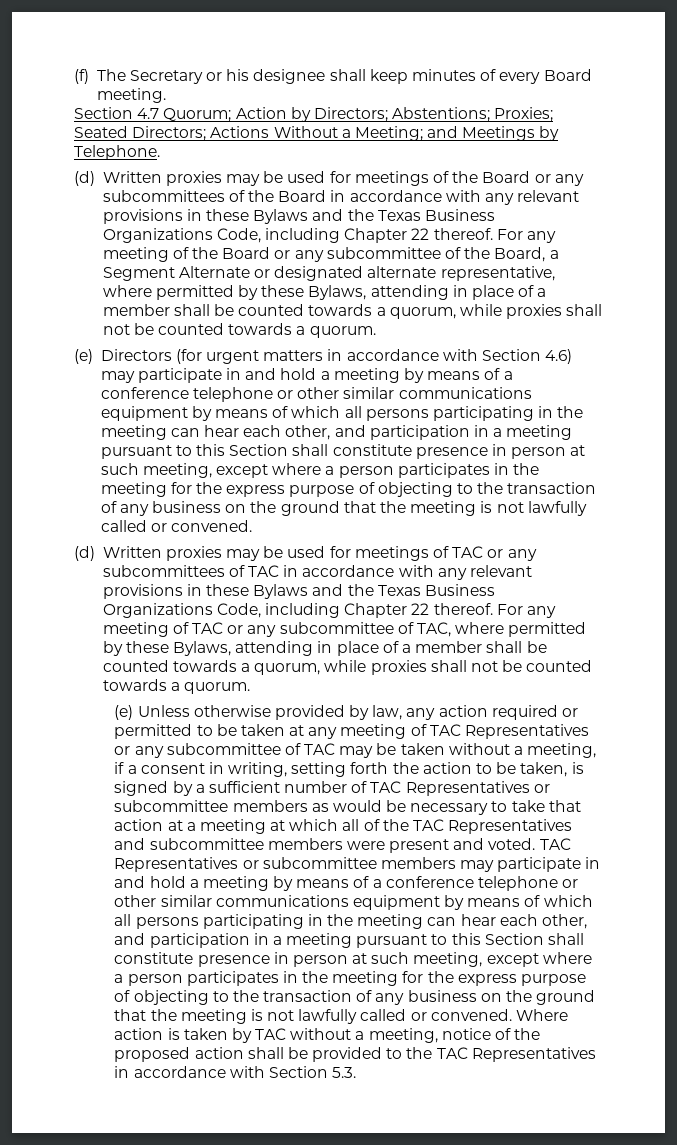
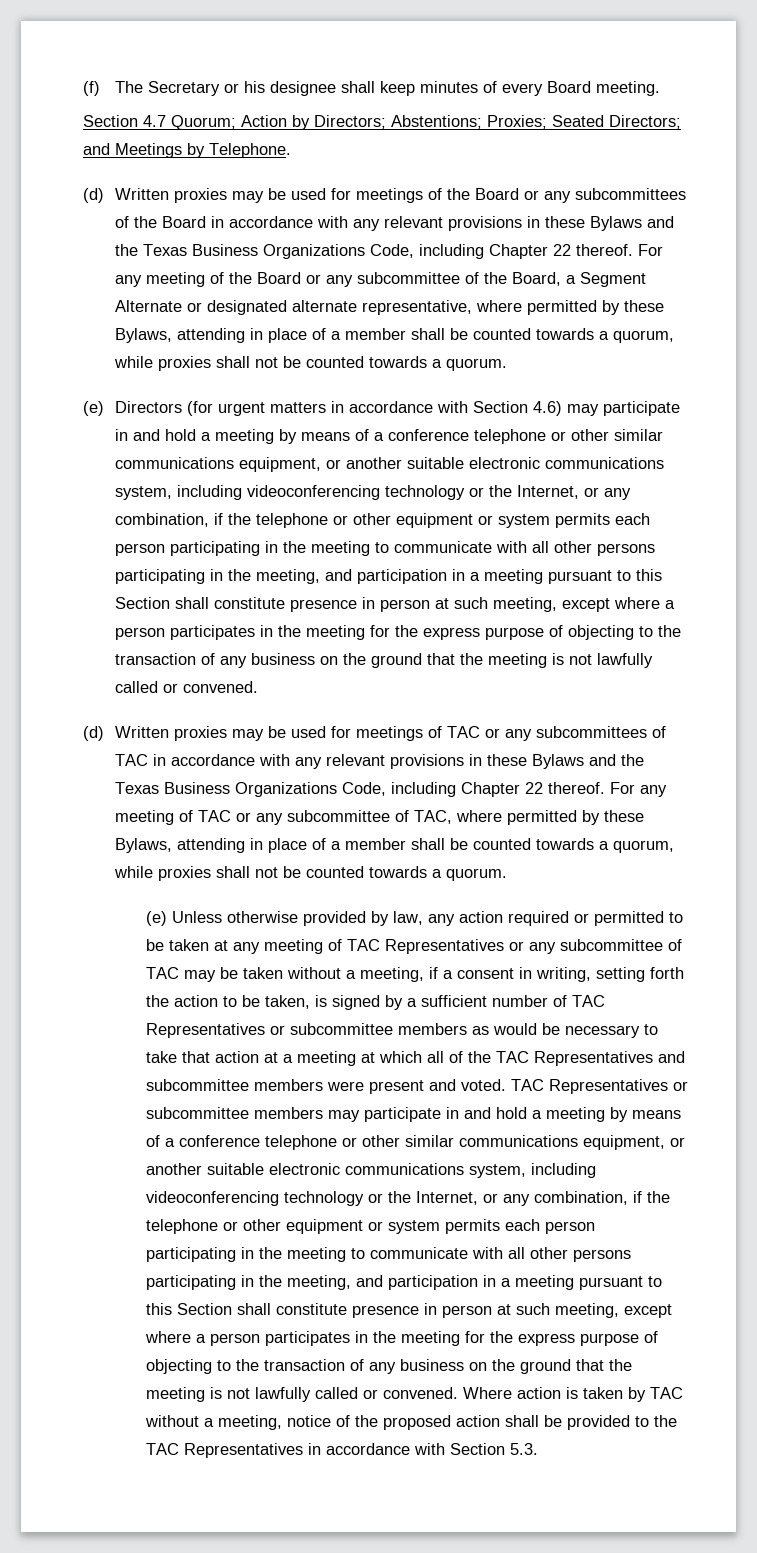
[210,126,423,141] Actions Without a Meeting; -> (681, 122) none
[100,406,584,421] [100,425,331,440] equipment by means of which all persons participating in the meeting can hear each other, -> [238,457,664,472] [114,485,631,500] [114,513,650,528] [114,541,655,556] [114,569,320,584] equipment, or another suitable electronic communications system, including videoconferencing technology or the Internet, or any combination, if the telephone or other equipment or system permits each person participating in the meeting to communicate with all other persons participating in the meeting,
[352,895,593,910] [114,914,588,929] equipment by means of which all persons participating in the meeting can hear each other, -> [583,1135,686,1150] [146,1163,597,1178] [146,1191,671,1206] [146,1219,596,1234] [146,1247,632,1262] [146,1275,352,1290] equipment, or another suitable electronic communications system, including videoconferencing technology or the Internet, or any combination, if the telephone or other equipment or system permits each person participating in the meeting to communicate with all other persons participating in the meeting,

